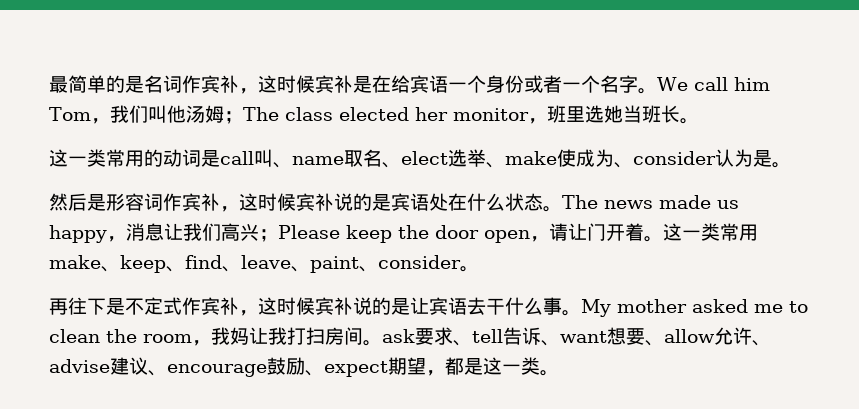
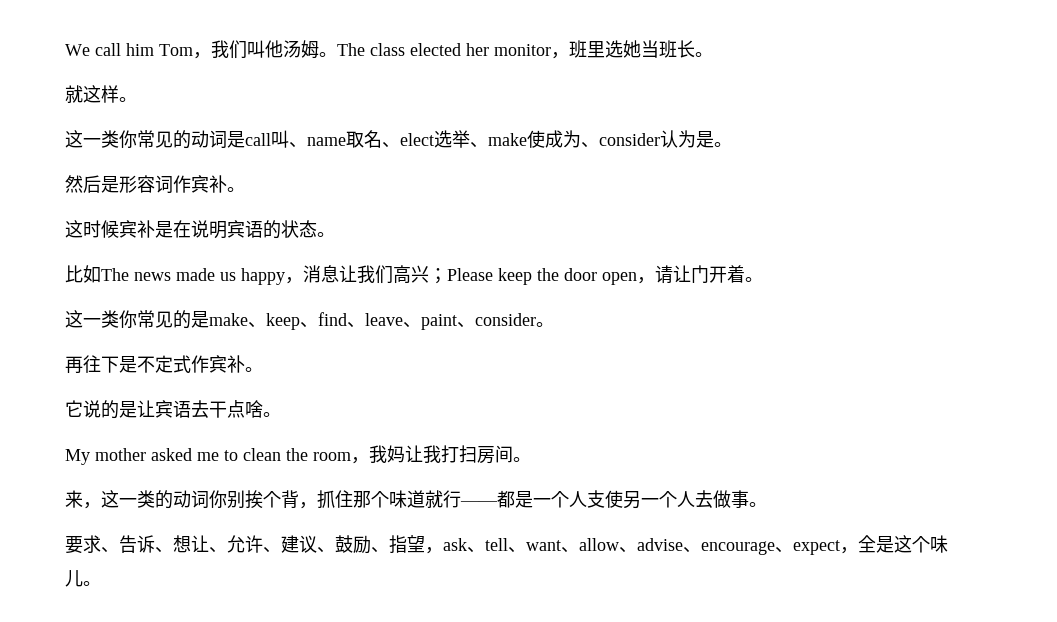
[49,75,657,94] 最简单的是名词作宾补，这时候宾补是在给宾语一个身份或者一个名字。 -> (65, 50) none
[223,111,243,124] ； -> [319,52,337,57] 。
[49,149,144,167] // 这一类常用 -> [65,85,137,103] [65,130,173,148] // 就这样。 // 这一类你常见
[220,193,505,212] ，这时候宾补说的是宾语处在什么 -> [227,187,245,192] [65,220,281,239] 。 // 这时候宾补是在说明宾语的
(562, 209) none -> [65,265,101,283] // 比如
[663,223,758,241] 这一类常用 -> [65,310,209,329] // 这一类你常见的是
[239,297,353,316] ，这时候宾补 -> [245,367,263,372] [65,400,83,417] 。 // 它
[505,297,581,316] 什么事。 -> [227,400,281,418] 点啥。 //
[382,327,771,346] [49,357,540,377] ask要求、tell告诉、want想要、allow允许、advise建议、encourage鼓励、expect期望，都是这一类 -> [65,490,767,509] [65,535,948,555] [65,570,83,587] // 来，这一类的动词你别挨个背，抓住那个味道就行——都是一个人支使另一个人去做事。 // 要求、告诉、想让、允许、建议、鼓励、指望，ask、tell、want、allow、advise、encourage、expect，全是这个味儿

